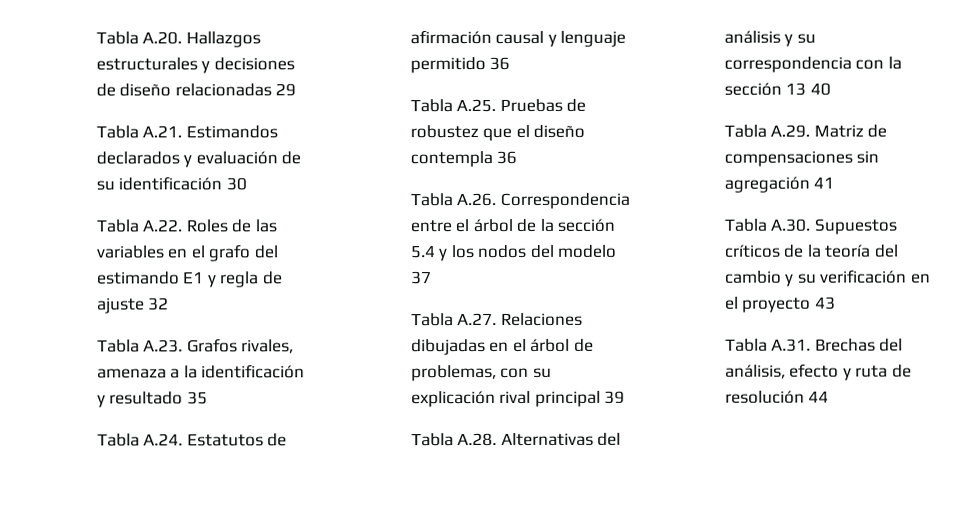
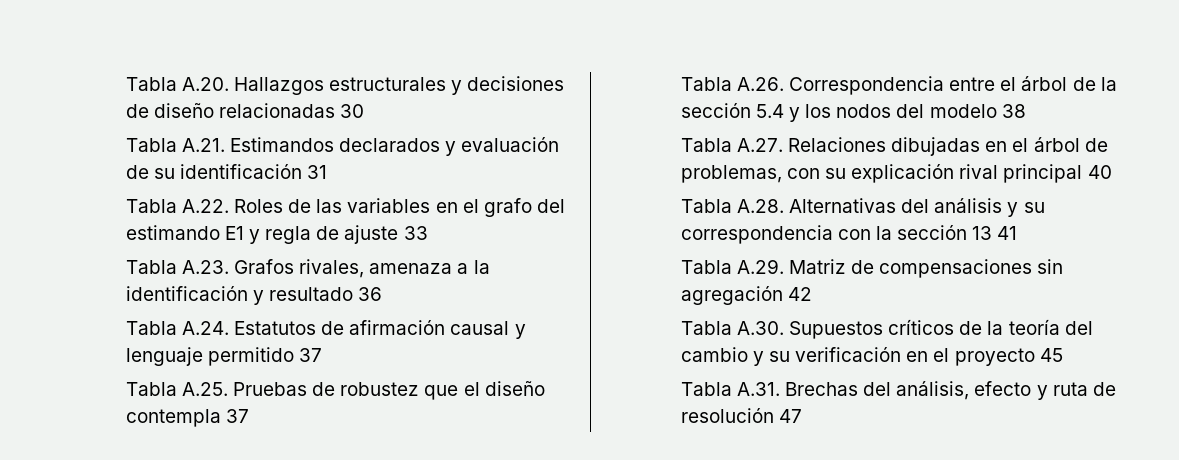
[275,83,297,97] 29 -> [340,104,365,118] 30
[225,177,247,191] 30 -> [307,165,328,179] 31
[148,297,170,311] 32 -> [403,226,428,240] 33
[186,391,208,405] 35 -> [358,287,383,301] 36
[489,56,511,70] 36 -> [298,348,322,362] 37
[496,150,518,164] 36 -> [225,409,249,423] 37
[410,271,432,285] 37 -> [1001,104,1026,118] 38
[604,390,626,404] 39 -> [1087,165,1112,179] 40
[809,82,831,96] 40 -> [997,226,1018,240] 41
[813,176,835,189] 41 -> [787,287,812,301] 42
[814,296,836,310] 43 -> [1039,348,1063,362] 45
[808,390,830,403] 44 -> [778,409,802,423] 47

